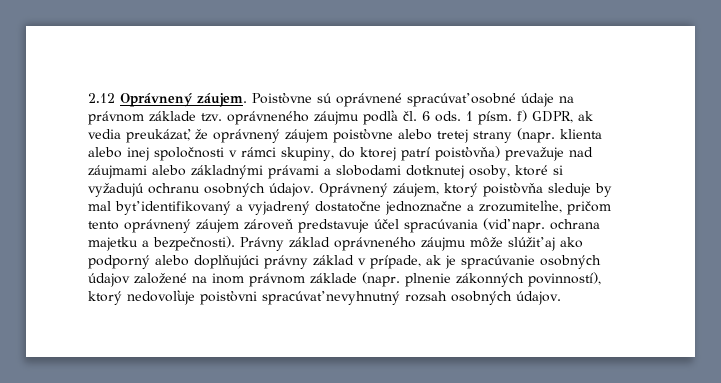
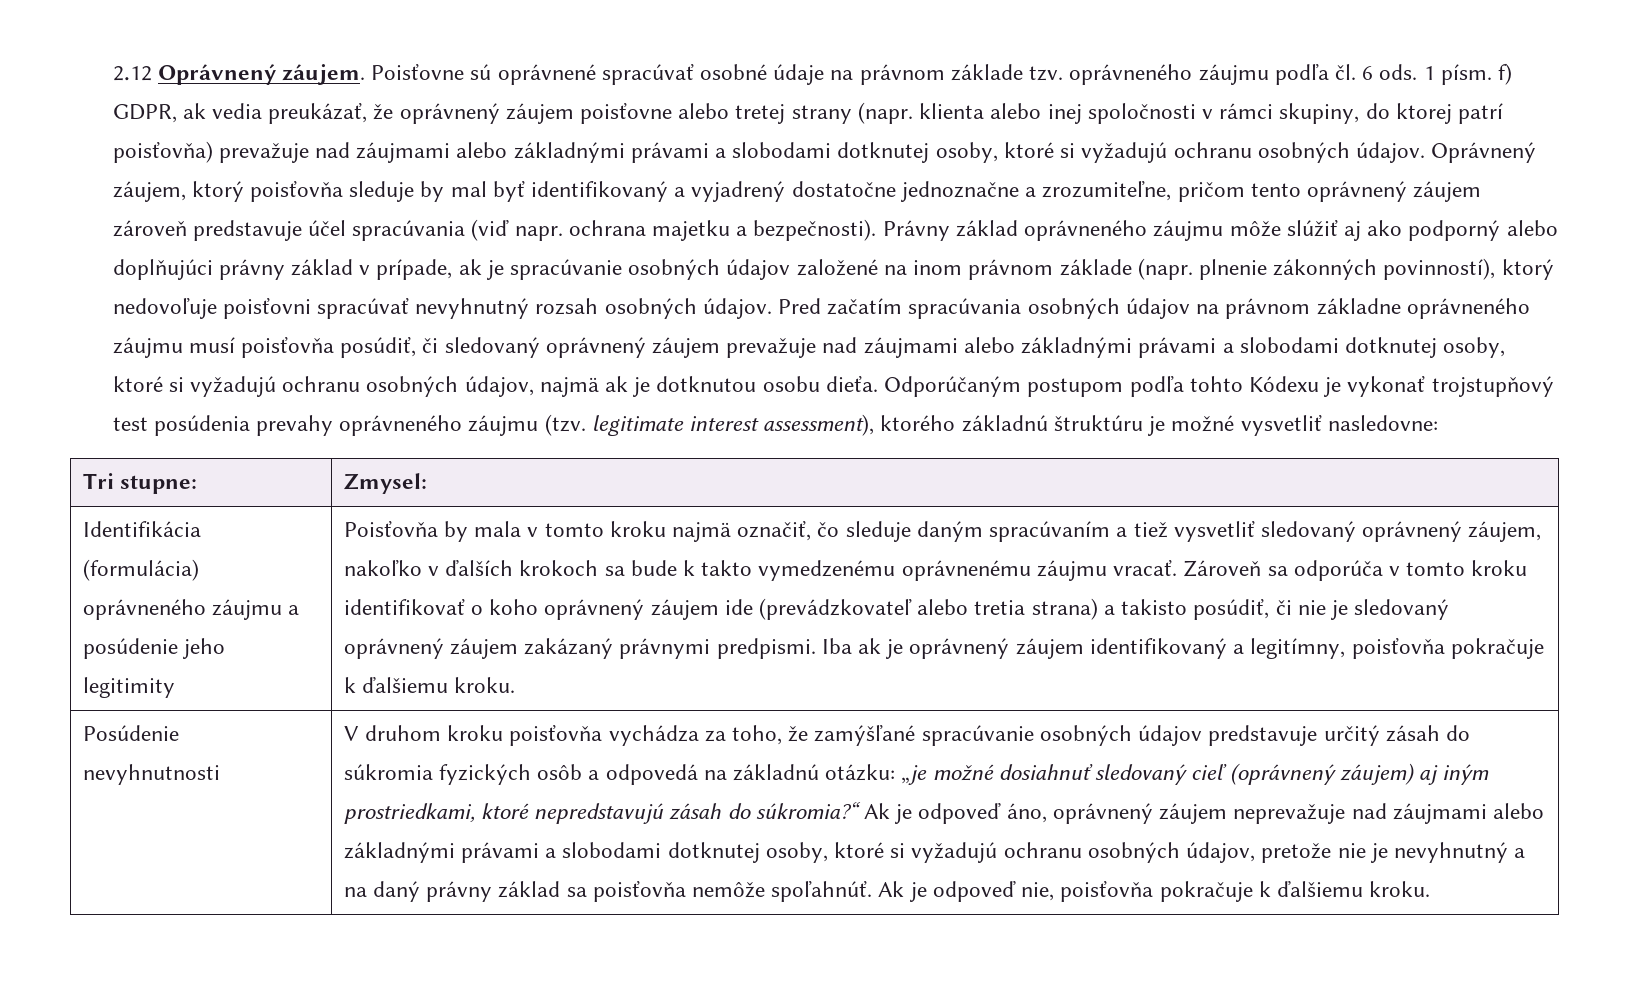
(561, 298) none -> [778,298,1530,319] [112,337,1506,358] [112,376,1554,397] [112,414,1438,436] [82,473,197,494] [343,473,427,494] [82,521,201,537] [82,559,199,581] [82,599,300,620] [82,638,225,659] [82,677,175,698] [343,521,1542,542] [343,560,1528,581] [343,598,1450,620] [343,638,1544,659] [343,677,516,693] [82,725,179,741] [82,764,220,785] [343,725,1470,746] [343,763,1490,785] [343,802,1544,824] [343,842,1526,863] [343,881,1431,902] Pred začatím spracúvania osobných údajov na právnom základne oprávneného záujmu musí poisťovňa posúdiť, či sledovaný oprávnený záujem prevažuje nad záujmami alebo základnými právami a slobodami dotknutej osoby, ktoré si vyžadujú ochranu osobných údajov, najmä ak je dotknutou osobu dieťa. Odporúčaným postupom podľa tohto Kódexu je vykonať trojstupňový test posúdenia prevahy oprávneného záujmu (tzv. legitimate interest assessment), ktorého základnú štruktúru je možné vysvetliť nasledovne: // Tri stupne: | Zmysel: // Identifikácia (formulácia) oprávneného záujmu a posúdenie jeho legitimity | Poisťovňa by mala v tomto kroku najmä označiť, čo sleduje daným spracúvaním a tiež vysvetliť sledovaný oprávnený záujem, nakoľko v ďalších krokoch sa bude k takto vymedzenému oprávnenému záujmu vracať. Zároveň sa odporúča v tomto kroku identifikovať o koho oprávnený záujem ide (prevádzkovateľ alebo tretia strana) a takisto posúdiť, či nie je sledovaný oprávnený záujem zakázaný právnymi predpismi. Iba ak je oprávnený záujem identifikovaný a legitímny, poisťovňa pokračuje k ďalšiemu kroku. // Posúdenie nevyhnutnosti | V druhom kroku poisťovňa vychádza za toho, že zamýšľané spracúvanie osobných údajov predstavuje určitý zásah do súkromia fyzických osôb a odpovedá na základnú otázku: „je možné dosiahnuť sledovaný cieľ (oprávnený záujem) aj iným prostriedkami, ktoré nepredstavujú zásah do súkromia?“ Ak je odpoveď áno, oprávnený záujem neprevažuje nad záujmami alebo základnými právami a slobodami dotknutej osoby, ktoré si vyžadujú ochranu osobných údajov, pretože nie je nevyhnutný a na daný právny základ sa poisťovňa nemôže spoľahnúť. Ak je odpoveď nie, poisťovňa pokračuje k ďalšiemu kroku.

